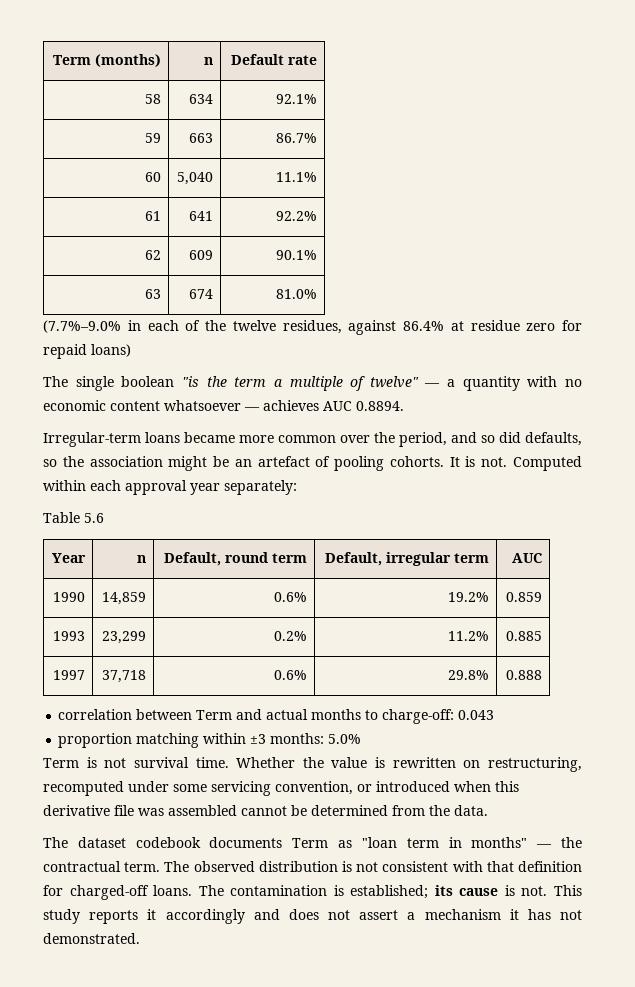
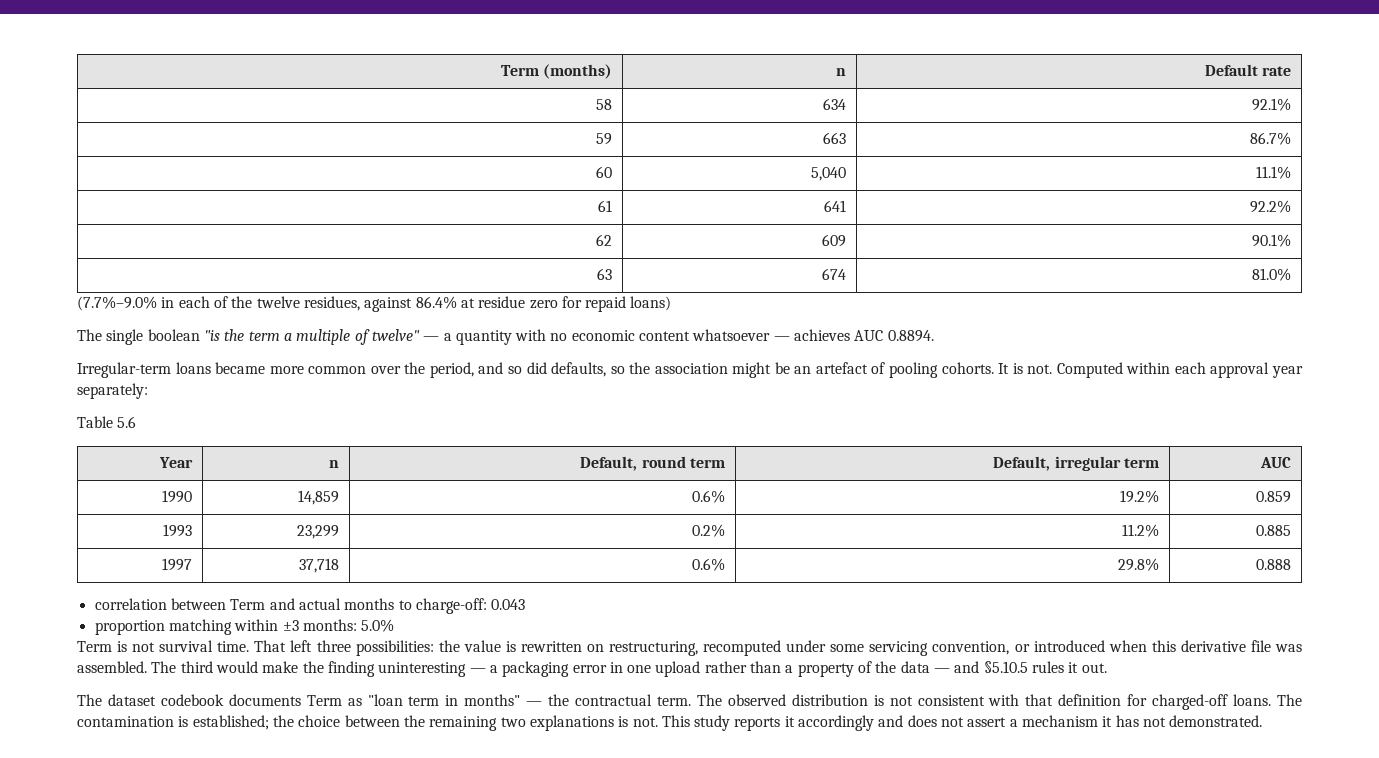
[236,757,296,768] Whether -> [254,640,434,656] That left three possibilities:
[168,805,488,816] assembled cannot be determined from the data. -> [77,661,1107,677] assembled. The third would make the finding uninteresting — a packaging error in one upload rather than a property of the data — and §5.10.5 rules it out.
[434,885,499,896] its cause -> [272,715,614,731] the choice between the remaining two explanations

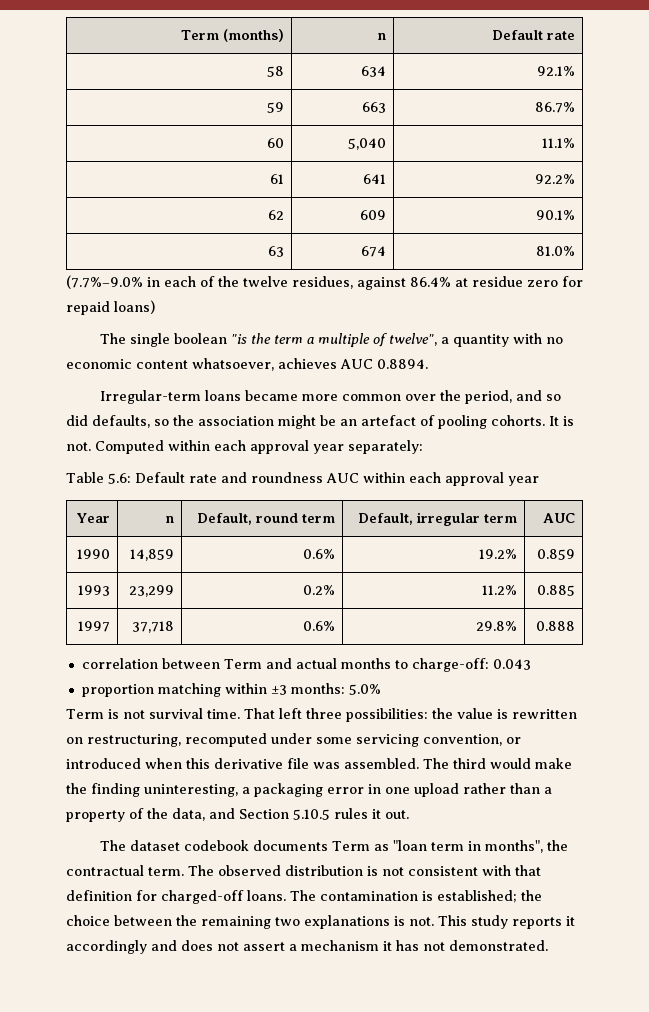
[371,329,440,341] twelve" — -> [388,333,437,346] twelve",
[692,329,790,341] whatsoever — -> [192,358,274,371] whatsoever,
[117,416,137,428] 5.6 -> [107,472,539,486] 5.6: Default rate and roundness AUC within each approval year
[378,662,486,677] uninteresting — -> [144,784,238,797] uninteresting,
[900,661,1028,673] data — and §5.10.5 -> [172,808,330,821] data, and Section 5.10.5
[464,694,543,706] months" — -> [484,840,543,853] months",

